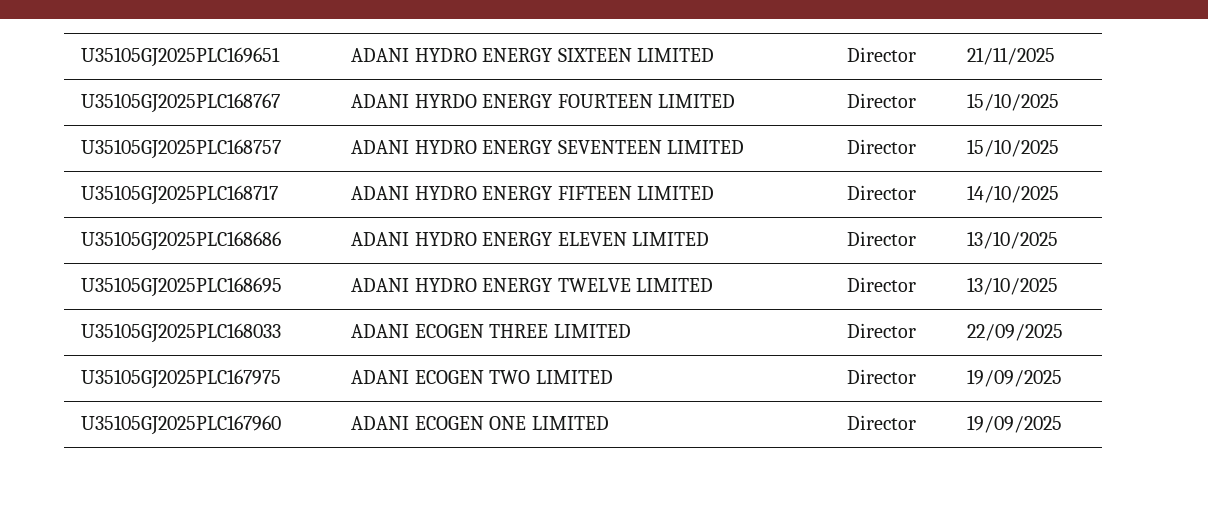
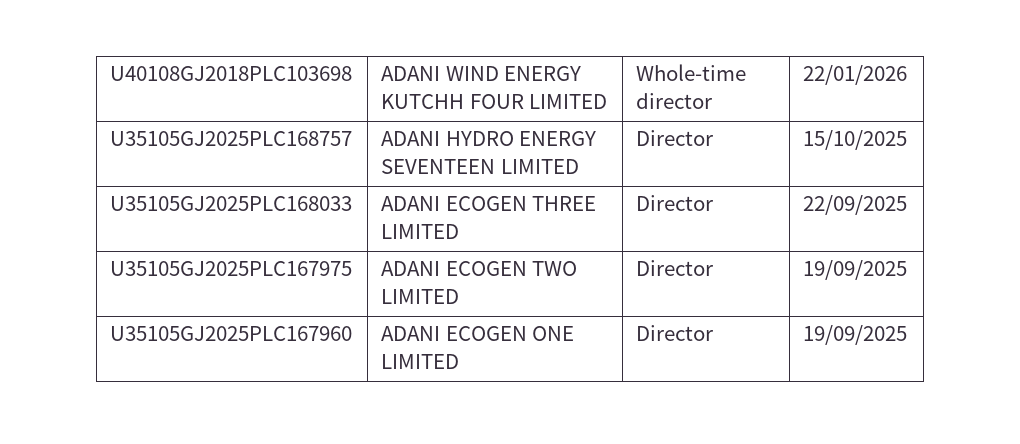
[81,47,281,67] [351,48,715,62] [847,47,917,62] [967,47,1056,65] [81,93,281,113] [351,94,736,108] [847,93,917,108] [967,93,1060,111] U35105GJ2025PLC169651 | ADANI HYDRO ENERGY SIXTEEN LIMITED | Director | 21/11/2025 // U35105GJ2025PLC168767 | ADANI HYRDO ENERGY FOURTEEN LIMITED | Director | 15/10/2025 -> [110,66,353,81] [381,66,582,81] [381,94,608,109] [636,64,747,81] [636,93,713,109] [803,65,908,85] U40108GJ2018PLC103698 | ADANI WIND ENERGY KUTCHH FOUR LIMITED | Whole-time director | 22/01/2026
[81,185,279,205] [351,186,715,200] [847,185,917,200] [967,185,1060,203] [81,231,282,251] [351,232,710,246] [847,231,917,246] [967,231,1059,249] [81,277,283,297] [351,278,714,292] [847,277,917,292] [967,277,1059,295] // U35105GJ2025PLC168717 | ADANI HYDRO ENERGY FIFTEEN LIMITED | Director | 14/10/2025 // U35105GJ2025PLC168686 | ADANI HYDRO ENERGY ELEVEN LIMITED | Director | 13/10/2025 // U35105GJ2025PLC168695 | ADANI HYDRO ENERGY TWELVE LIMITED | Director | 13/10/2025 -> (908, 140) none

